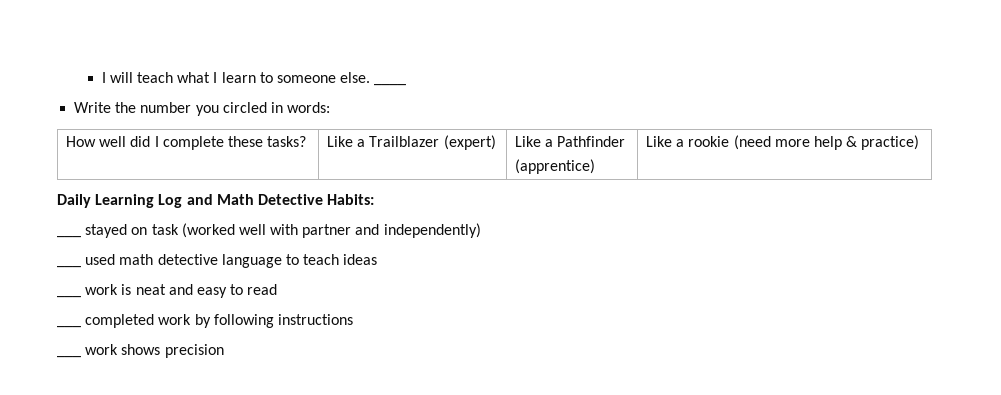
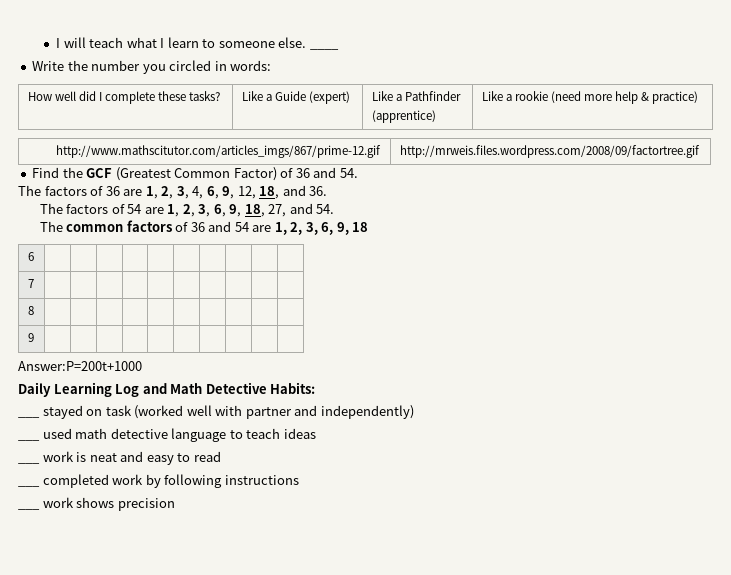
[369,136,440,147] Trailblazer -> [274,91,306,101] Guide
(920, 142) none -> [56,145,382,158] [399,145,700,158] [32,167,358,181] [18,185,328,199] [39,203,335,217] [39,220,369,235] [27,252,34,261] [27,279,34,288] [27,306,34,315] [27,333,34,342] [18,361,142,371] // http://www.mathscitutor.com/articles_imgs/867/prime-12.gif | http://mrweis.files.wordpress.com/2008/09/factortree.gif // Find the GCF (Greatest Common Factor) of 36 and 54. // The factors of 36 are 1, 2, 3, 4, 6, 9, 12, 18, and 36. // The factors of 54 are 1, 2, 3, 6, 9, 18, 27, and 54. // The common factors of 36 and 54 are 1, 2, 3, 6, 9, 18 // 6 | | | | | | | | | | // 7 | | | | | | | | | | // 8 | | | | | | | | | | // 9 | | | | | | | | | | // Answer:P=200t+1000

